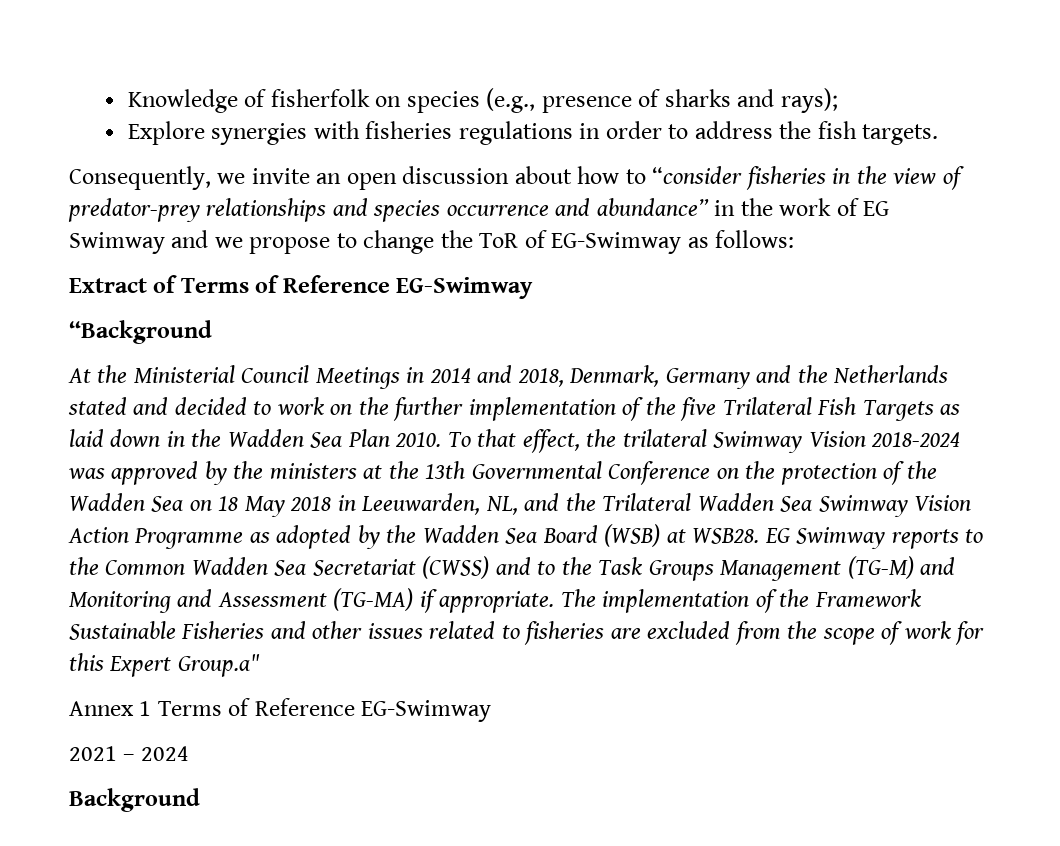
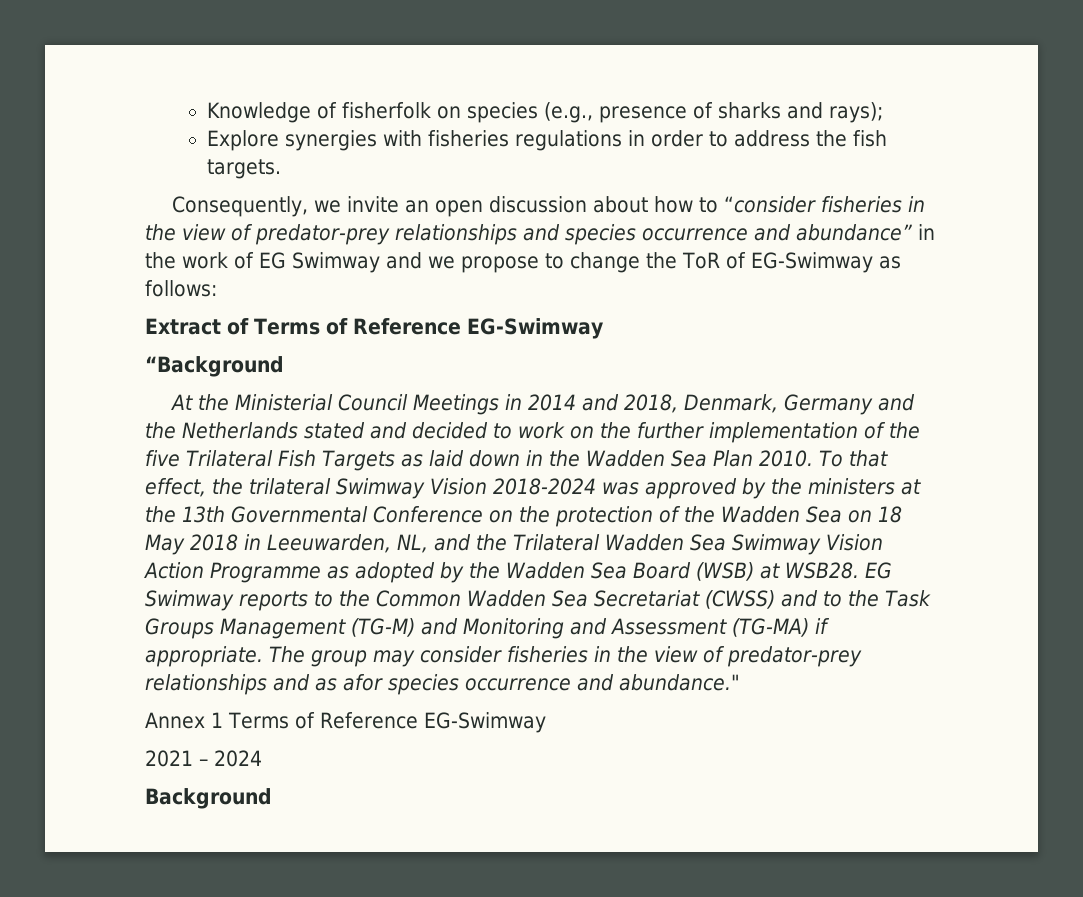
[602,589,921,613] [69,621,985,645] [69,653,260,677] implementation of the Framework Sustainable Fisheries and other issues related to fisheries are excluded from the scope of work for this Expert Group.a" -> [311,646,862,667] [145,674,740,695] group may consider fisheries in the view of predator-prey relationships and as afor species occurrence and abundance."

